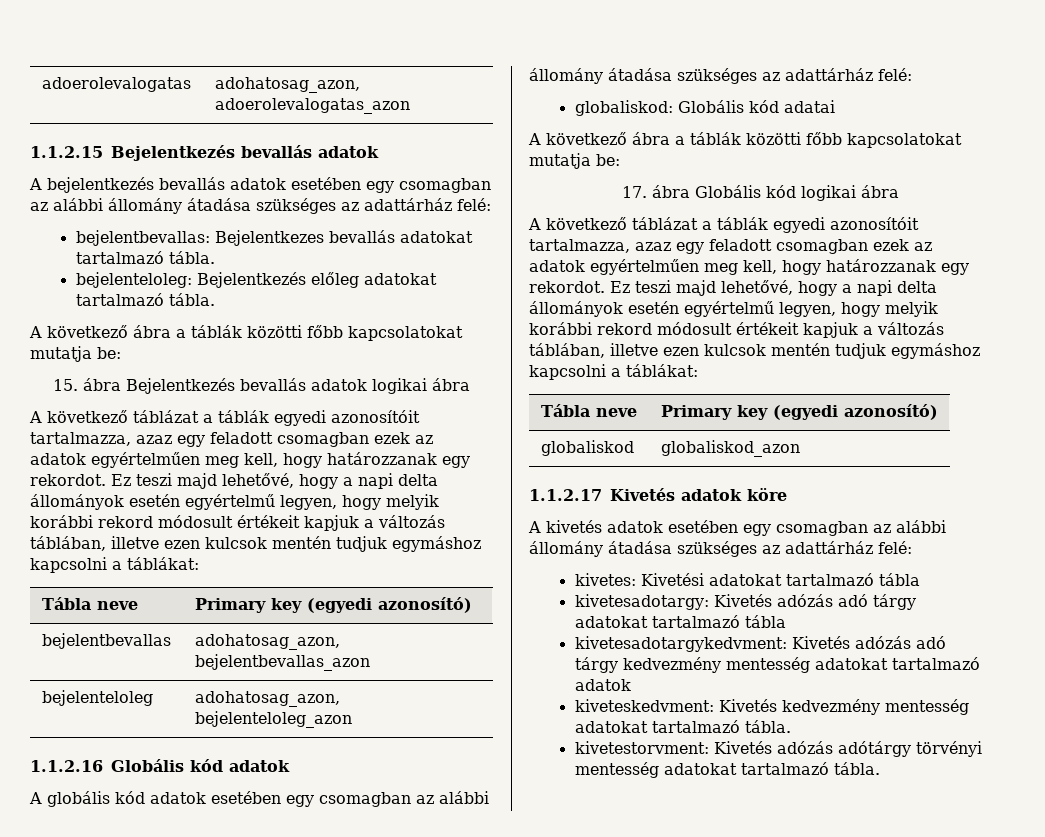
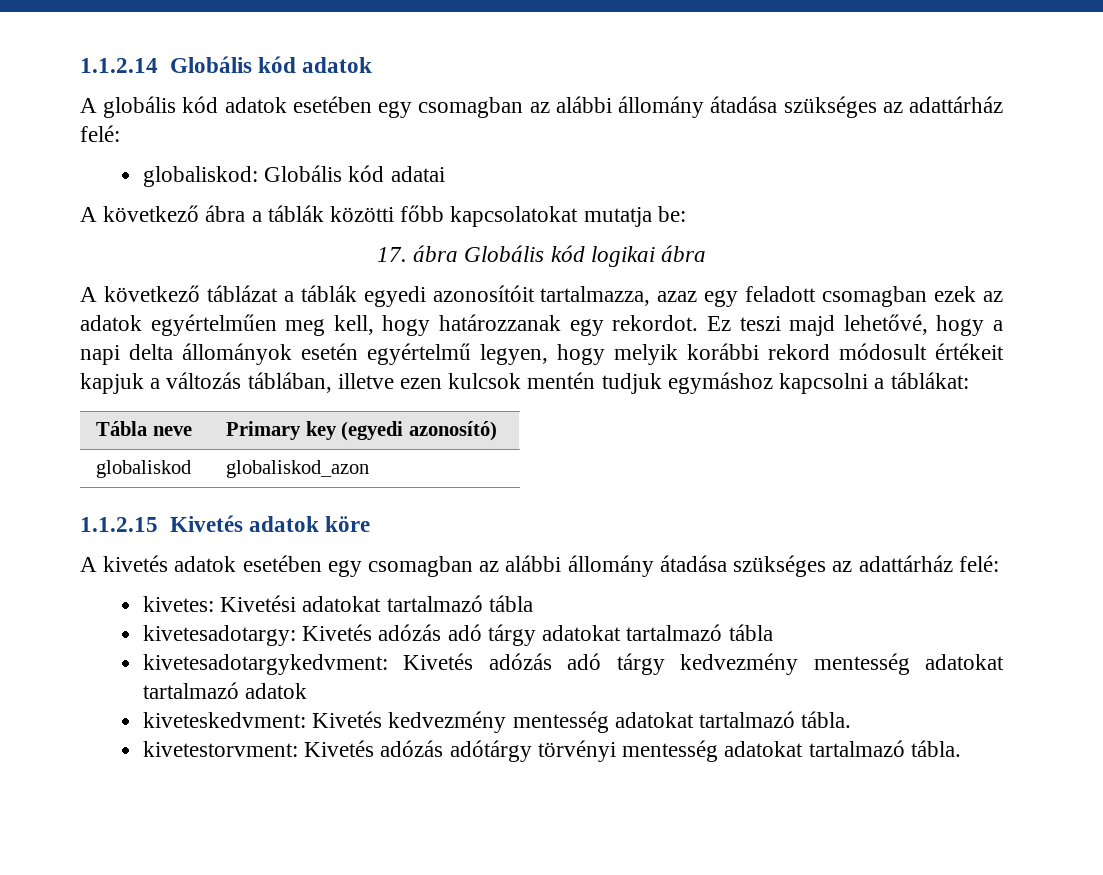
[41,77,191,92] [214,77,360,93] [214,98,410,114] [30,145,379,161] [29,177,491,193] [30,198,491,214] [75,230,473,246] [75,251,215,264] [75,272,437,288] [75,293,215,306] [29,325,463,341] [30,346,121,362] [53,378,470,394] [29,410,420,426] [30,432,433,447] [30,452,470,468] [30,473,438,489] [30,494,439,510] [30,515,445,531] [30,536,481,552] [30,557,199,573] [41,597,138,610] [194,597,472,613] [41,633,171,649] [194,634,340,650] [194,654,370,671] [41,690,153,706] [194,691,340,707] [194,711,352,728] [30,760,103,772] adoerolevalogatas | adohatosag_azon, adoerolevalogatas_azon // 1.1.2.15 Bejelentkezés bevallás adatok // A bejelentkezés bevallás adatok esetében egy csomagban az alábbi állomány átadása szükséges az adattárház felé: // bejelentbevallas: Bejelentkezes bevallás adatokat tartalmazó tábla. // bejelenteloleg: Bejelentkezés előleg adatokat tartalmazó tábla. // A következő ábra a táblák közötti főbb kapcsolatokat mutatja be: // 15. ábra Bejelentkezés bevallás adatok logikai ábra // A következő táblázat a táblák egyedi azonosítóit tartalmazza, azaz egy feladott csomagban ezek az adatok egyértelműen meg kell, hogy határozzanak egy rekordot. Ez teszi majd lehetővé, hogy a napi delta állományok esetén egyértelmű legyen, hogy melyik korábbi rekord módosult értékeit kapjuk a változás táblában, illetve ezen kulcsok mentén tudjuk egymáshoz kapcsolni a táblákat: // Tábla neve | Primary key (egyedi azonosító) // bejelentbevallas | adohatosag_azon, bejelentbevallas_azon // bejelenteloleg | adohatosag_azon, bejelenteloleg_azon // 1.1.2.16 -> [80,58,158,73] 1.1.2.14
[529,489,602,501] 1.1.2.17 -> [80,517,158,532] 1.1.2.15

